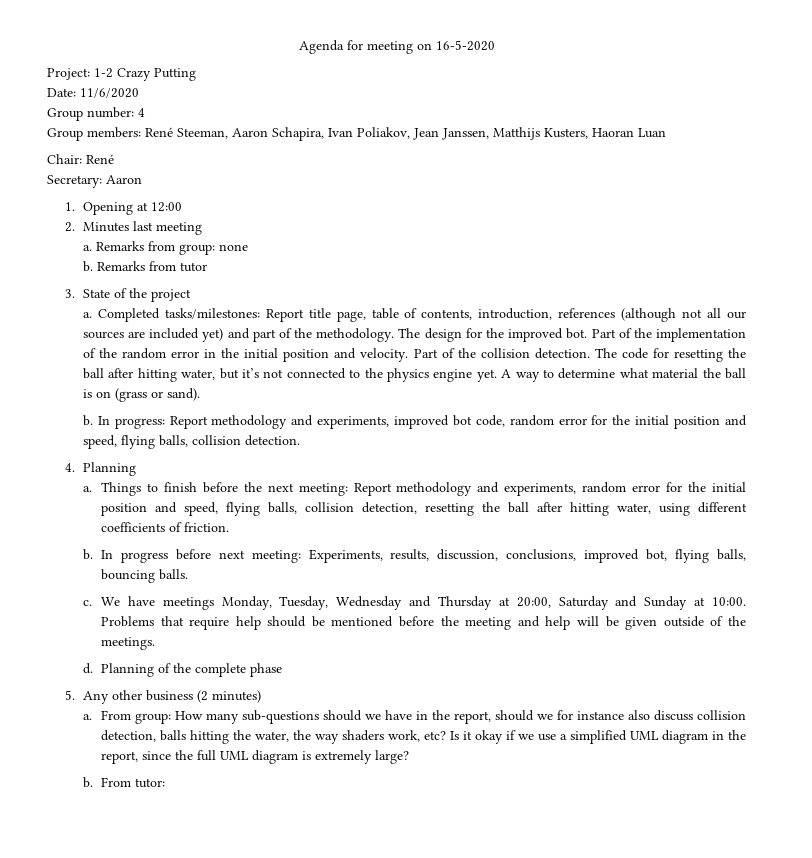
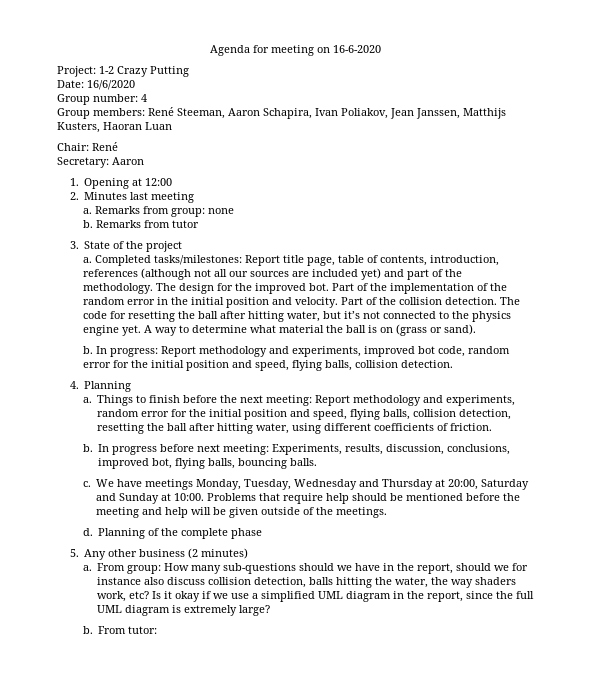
[435,40,495,51] 16-5-2020 -> [333,45,381,53] 16-6-2020
[80,88,139,98] 11/6/2020 -> [87,80,135,90] 16/6/2020

